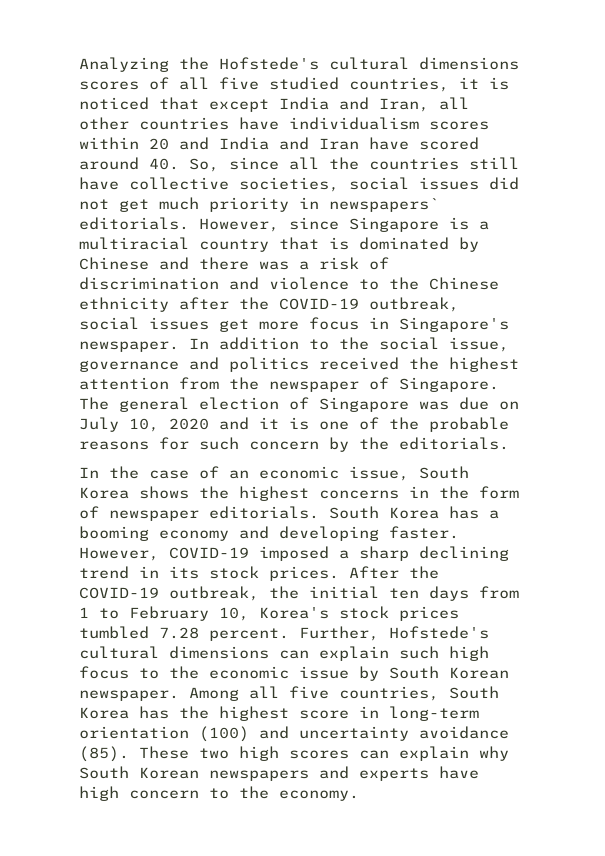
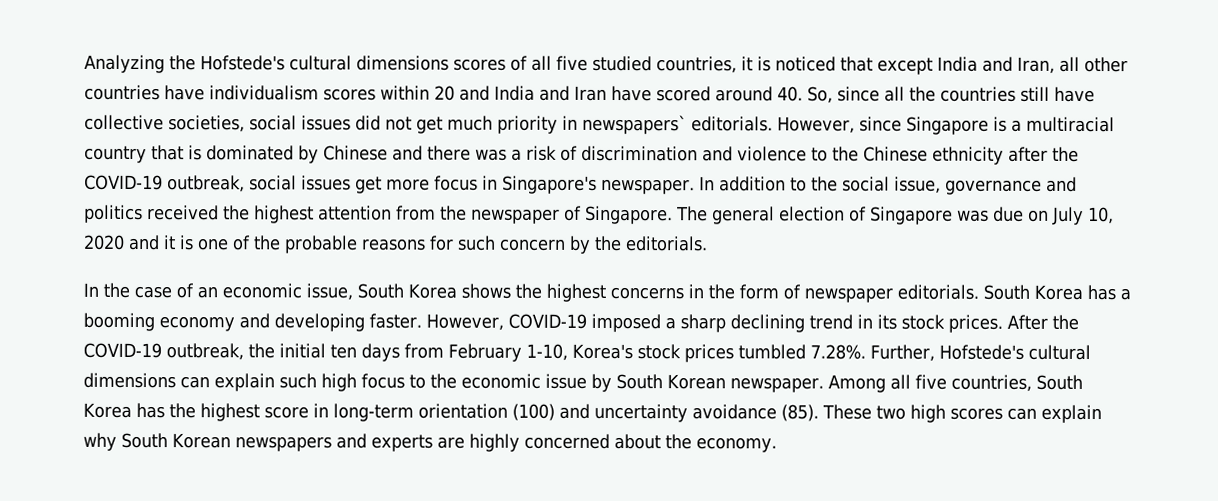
[79,606,249,621] 1 to February 10, -> [448,343,568,362] February 1-10,
[159,627,289,641] 7.28 percent. -> [809,344,866,360] 7.28%.
[439,766,479,779] [79,786,229,801] have high concern to -> [436,433,661,452] are highly concerned about

